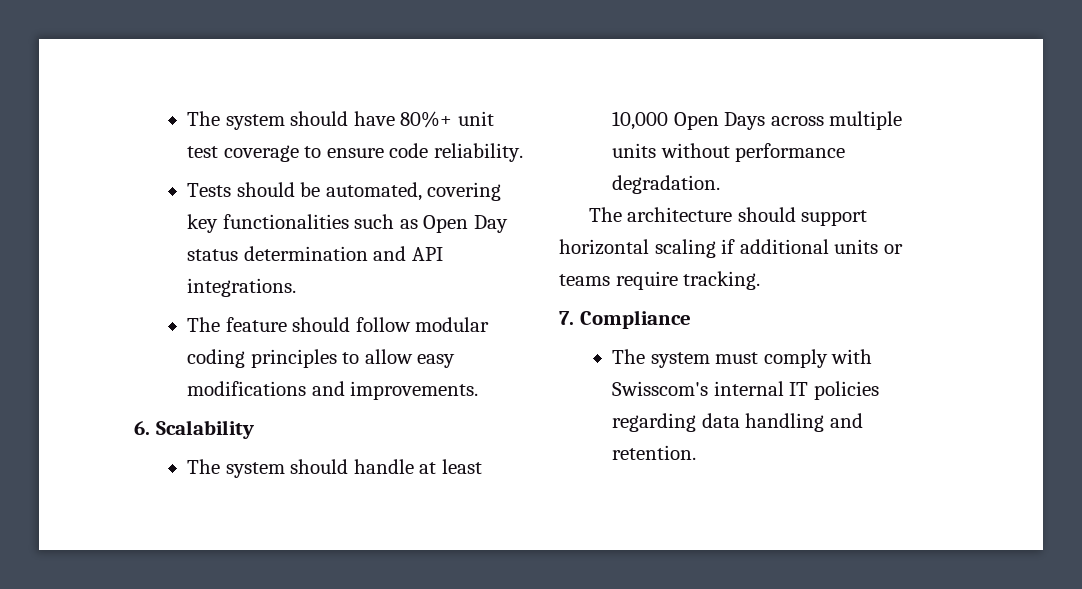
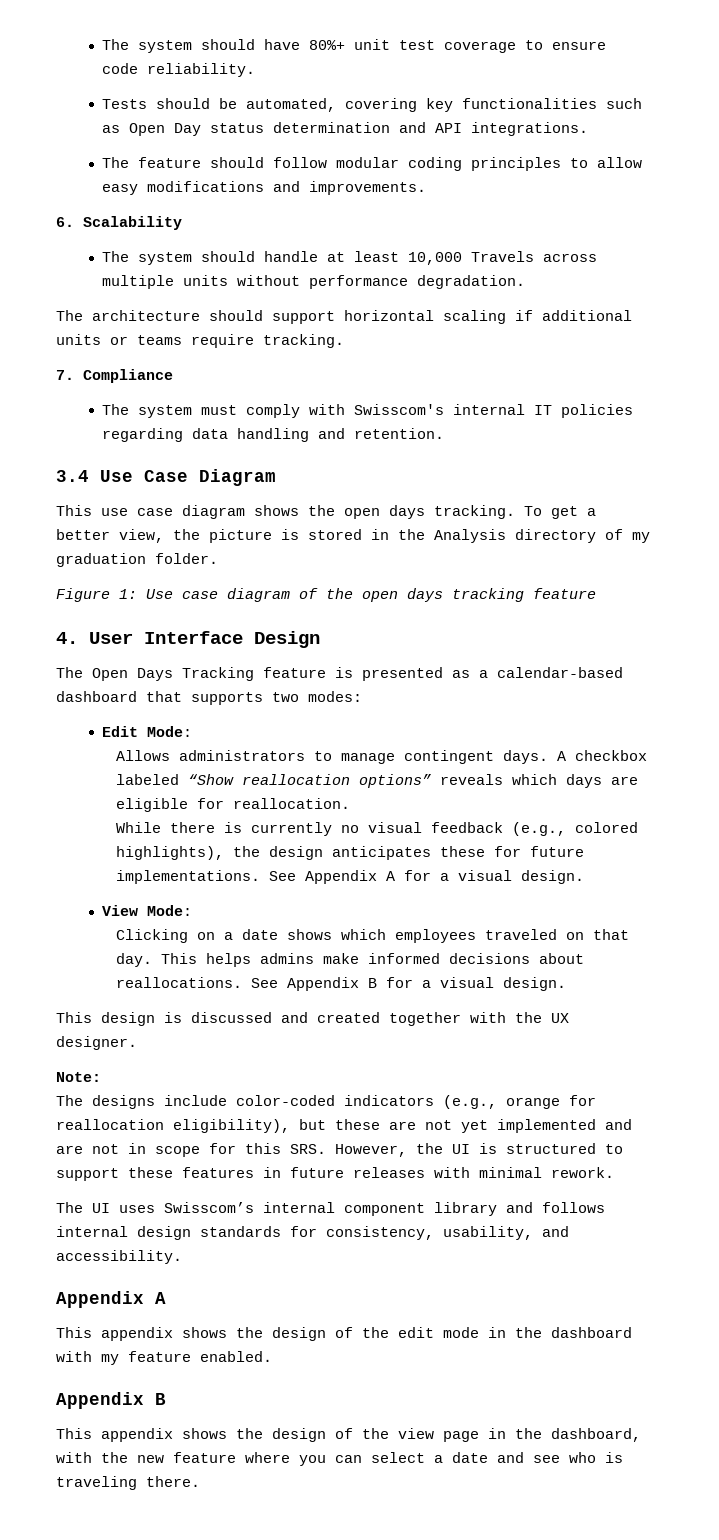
[673,112,766,130] Open Days -> [471,251,535,262] Travels
(697, 452) none -> [56,469,276,486] [56,505,596,519] [56,529,650,543] [56,553,218,567] [56,588,596,602] [56,631,320,648] [56,667,623,681] [56,691,362,705] [102,726,193,737] [115,750,647,764] [115,774,638,788] [115,798,350,812] [115,822,638,836] [115,846,584,860] [115,870,584,884] [102,905,193,916] [115,929,629,943] [115,953,584,967] [115,977,566,991] [56,1012,569,1026] [56,1036,137,1050] [56,1072,101,1082] [56,1095,596,1109] [56,1119,632,1133] [56,1143,623,1157] [56,1167,614,1181] [56,1202,605,1216] [56,1226,569,1240] [56,1250,182,1264] [56,1291,166,1308] [56,1327,632,1341] [56,1351,272,1365] [56,1392,166,1409] [56,1428,641,1442] [56,1452,623,1466] [56,1476,200,1490] // 3.4 Use Case Diagram // This use case diagram shows the open days tracking. To get a better view, the picture is stored in the Analysis directory of my graduation folder. // Figure 1: Use case diagram of the open days tracking feature // 4. User Interface Design // The Open Days Tracking feature is presented as a calendar-based dashboard that supports two modes: // Edit Mode: // Allows administrators to manage contingent days. A checkbox labeled “Show reallocation options” reveals which days are eligible for reallocation. // While there is currently no visual feedback (e.g., colored highlights), the design anticipates these for future implementations. See Appendix A for a visual design. // View Mode: // Clicking on a date shows which employees traveled on that day. This helps admins make informed decisions about reallocations. See Appendix B for a visual design. // This design is discussed and created together with the UX designer. // Note: // The designs include color-coded indicators (e.g., orange for reallocation eligibility), but these are not yet implemented and are not in scope for this SRS. However, the UI is structured to support these features in future releases with minimal rework. // The UI uses Swisscom’s internal component library and follows internal design standards for consistency, usability, and accessibility. // Appendix A // This appendix shows the design of the edit mode in the dashboard with my feature enabled. // Appendix B // This appendix shows the design of the view page in the dashboard, with the new feature where you can select a date and see who is traveling there.

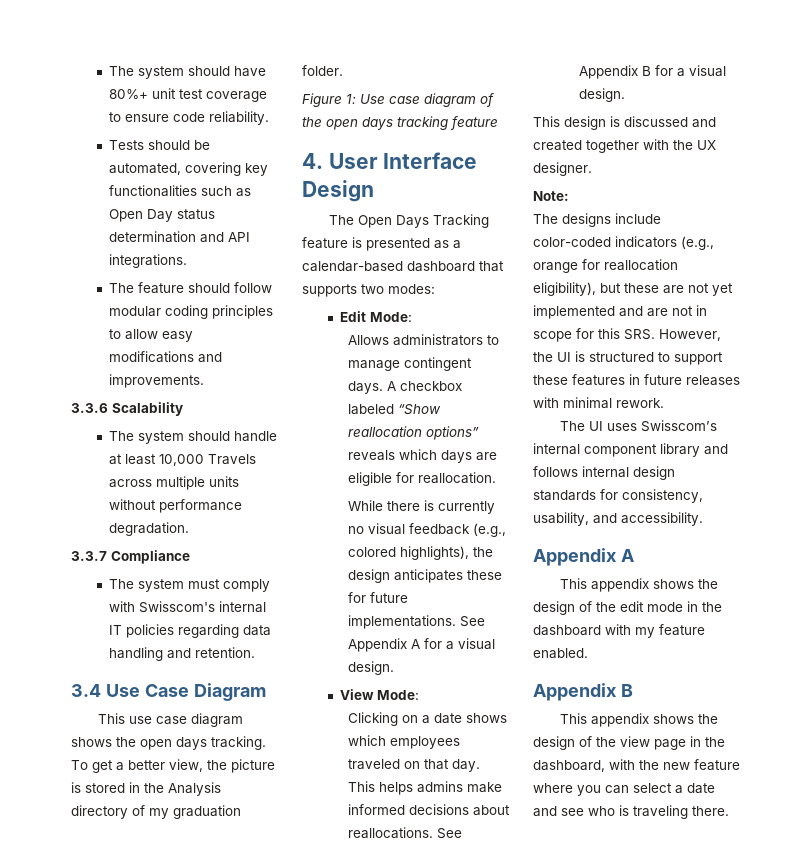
[56,217,74,227] 6. -> [71,403,108,413] 3.3.6
[56,310,632,324] [56,334,344,348] [56,370,74,380] The architecture should support horizontal scaling if additional units or teams require tracking. // 7. -> [71,551,107,561] 3.3.7

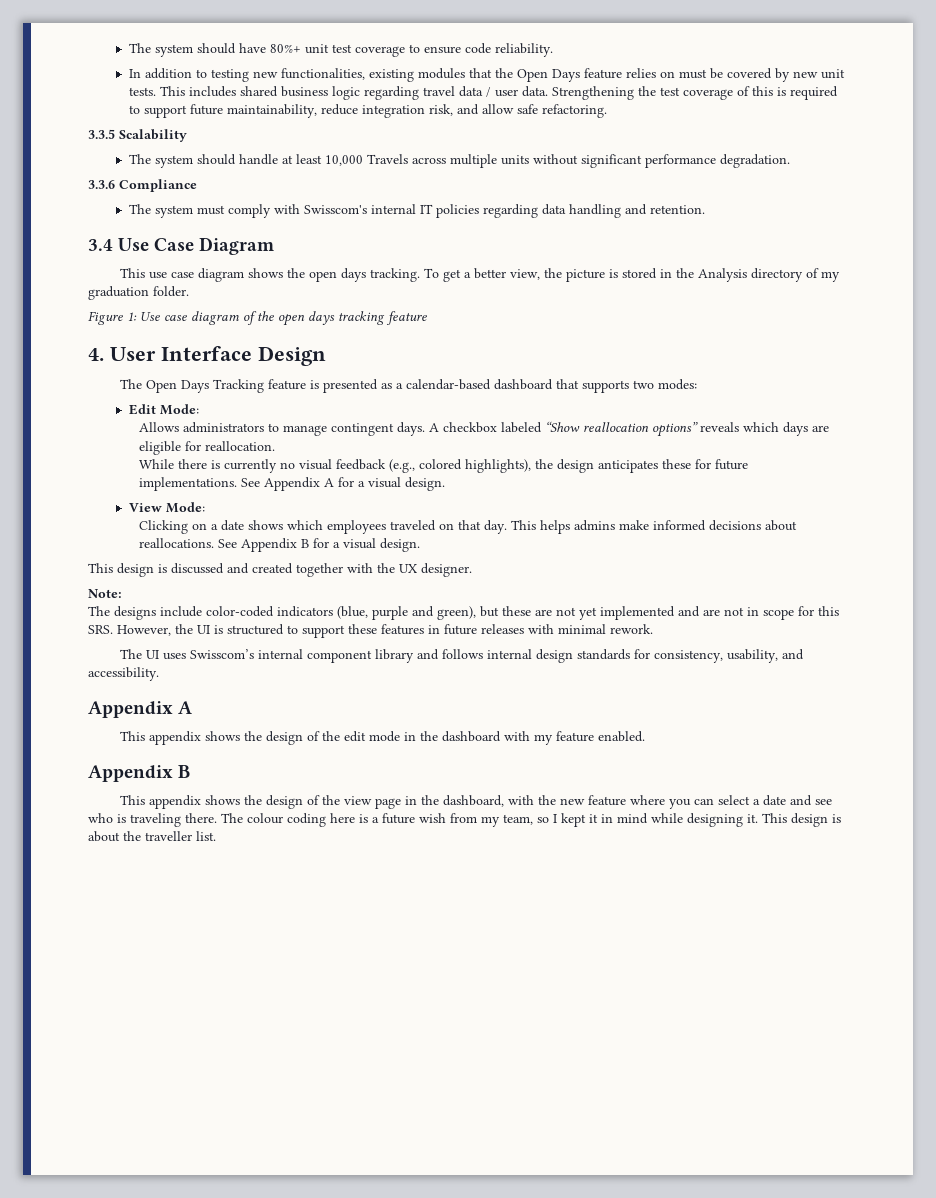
[108,140,210,150] [108,162,268,176] [108,185,251,197] [108,209,215,222] [108,231,250,243] [108,254,187,268] [108,282,272,294] [108,305,273,319] [108,329,193,342] [108,351,222,363] [108,374,204,388] [71,403,108,413] Tests should be automated, covering key functionalities such as Open Day status determination and API integrations. // The feature should follow modular coding principles to allow easy modifications and improvements. // 3.3.6 -> [128,68,845,82] [128,86,838,100] [128,104,607,118] [88,129,115,139] In addition to testing new functionalities, existing modules that the Open Days feature relies on must be covered by new unit tests. This includes shared business logic regarding travel data / user data. Strengthening the test coverage of this is required to support future maintainability, reduce integration risk, and allow safe refactoring. // 3.3.5
(156, 504) none -> [580,154,642,168] significant
[71,551,107,561] 3.3.7 -> [88,180,115,189] 3.3.6
[681,236,714,250] [533,259,678,273] [533,282,596,296] (e.g., orange for reallocation eligibility), -> [337,606,476,620] (blue, purple and green),
(729, 811) none -> [221,813,841,827] [88,831,216,842] The colour coding here is a future wish from my team, so I kept it in mind while designing it. This design is about the traveller list.

